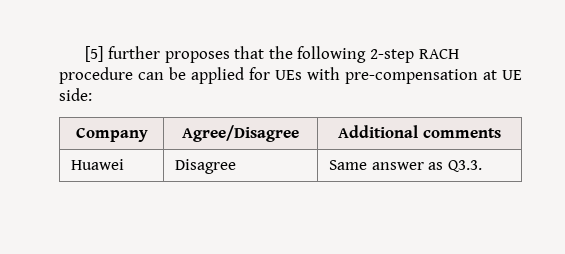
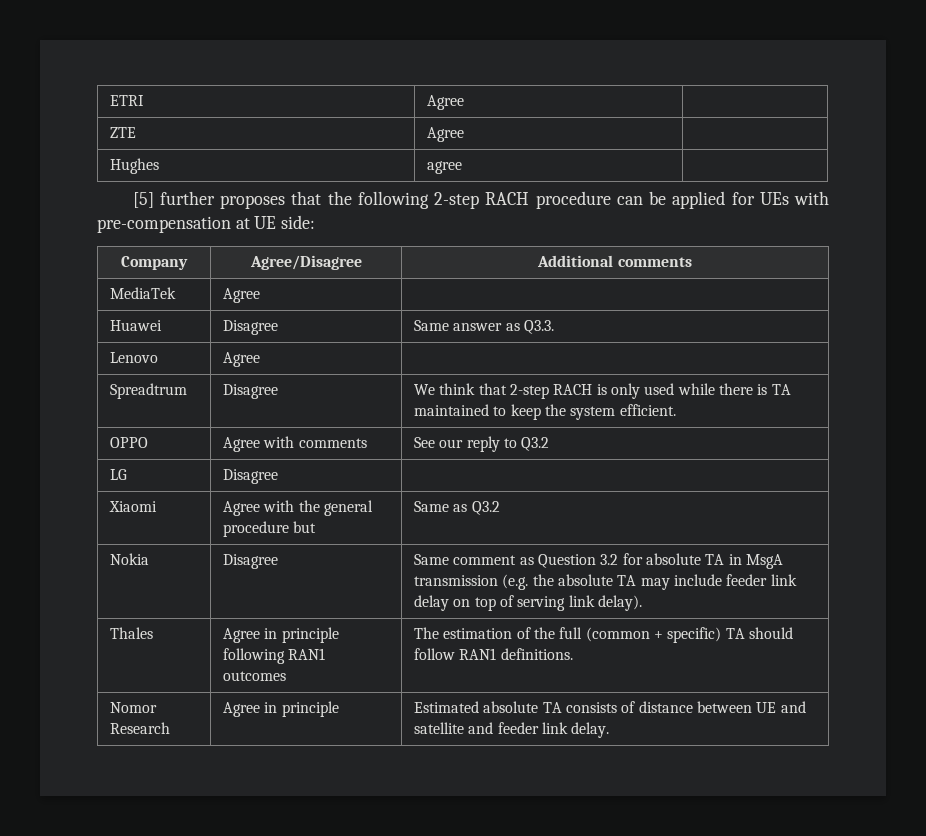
(85, 54) none -> [110,95,145,106] [427,95,465,110] [110,127,137,138] [427,127,465,142] [110,158,160,174] [427,161,463,174] ETRI | Agree | // ZTE | Agree | // Hughes | agree | //
(501, 133) none -> [110,287,177,299] [223,288,261,303] // MediaTek | Agree |
(483, 166) none -> [110,352,159,363] [223,352,261,367] [110,383,188,399] [223,384,279,399] [414,383,791,399] [414,404,676,420] [110,437,149,448] [223,436,367,452] [414,436,550,452] [110,469,128,480] [223,469,279,484] [109,501,158,512] [223,500,374,516] [223,521,317,537] [414,501,500,515] [110,553,150,565] [223,554,279,569] [414,553,783,569] [414,574,797,590] [414,595,643,611] [110,627,154,639] [223,627,339,643] [223,648,326,664] [223,671,287,681] [414,627,793,643] [414,648,573,660] [110,702,158,713] [110,722,171,734] [223,701,339,717] [414,701,806,713] [414,722,610,738] // Lenovo | Agree | // Spreadtrum | Disagree | We think that 2-step RACH is only used while there is TA maintained to keep the system efficient. // OPPO | Agree with comments | See our reply to Q3.2 // LG | Disagree | // Xiaomi | Agree with the general procedure but | Same as Q3.2 // Nokia | Disagree | Same comment as Question 3.2 for absolute TA in MsgA transmission (e.g. the absolute TA may include feeder link delay on top of serving link delay). // Thales | Agree in principle following RAN1 outcomes | The estimation of the full (common + specific) TA should follow RAN1 definitions. // Nomor Research | Agree in principle | Estimated absolute TA consists of distance between UE and satellite and feeder link delay.

